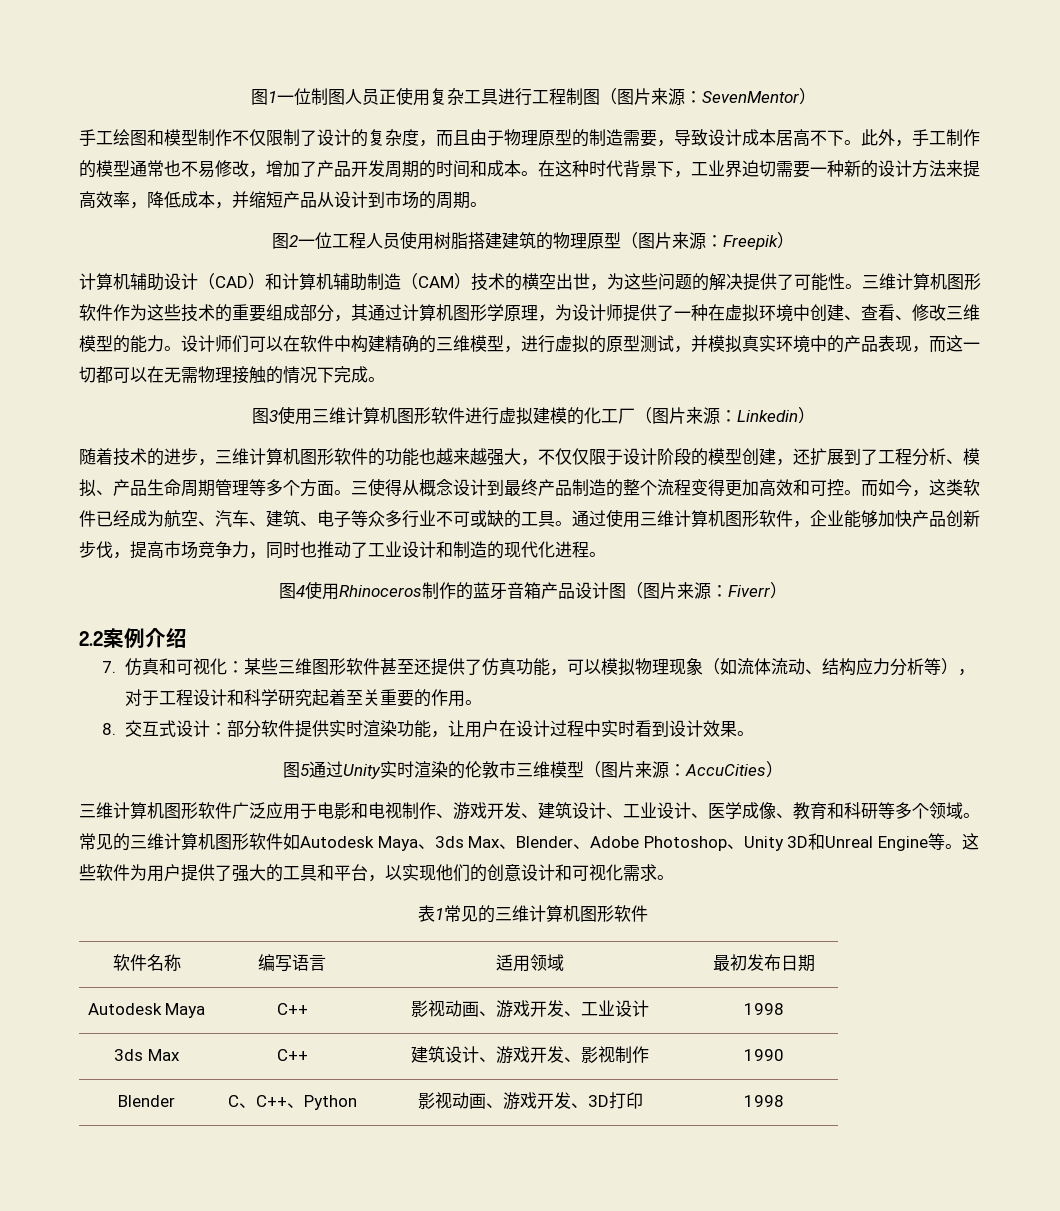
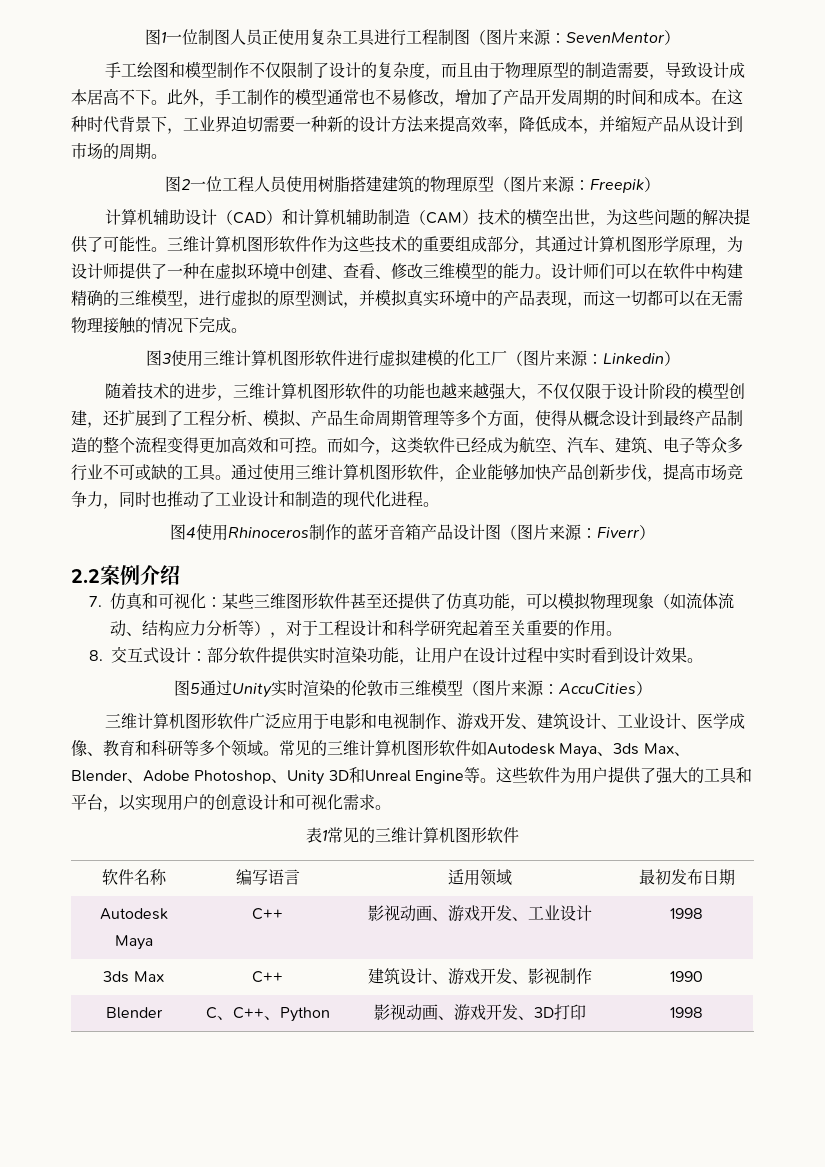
[334,481,368,495] 。三 -> [519,422,535,428] ，
[436,864,470,882] 他们 -> [167,794,199,811] 用户

